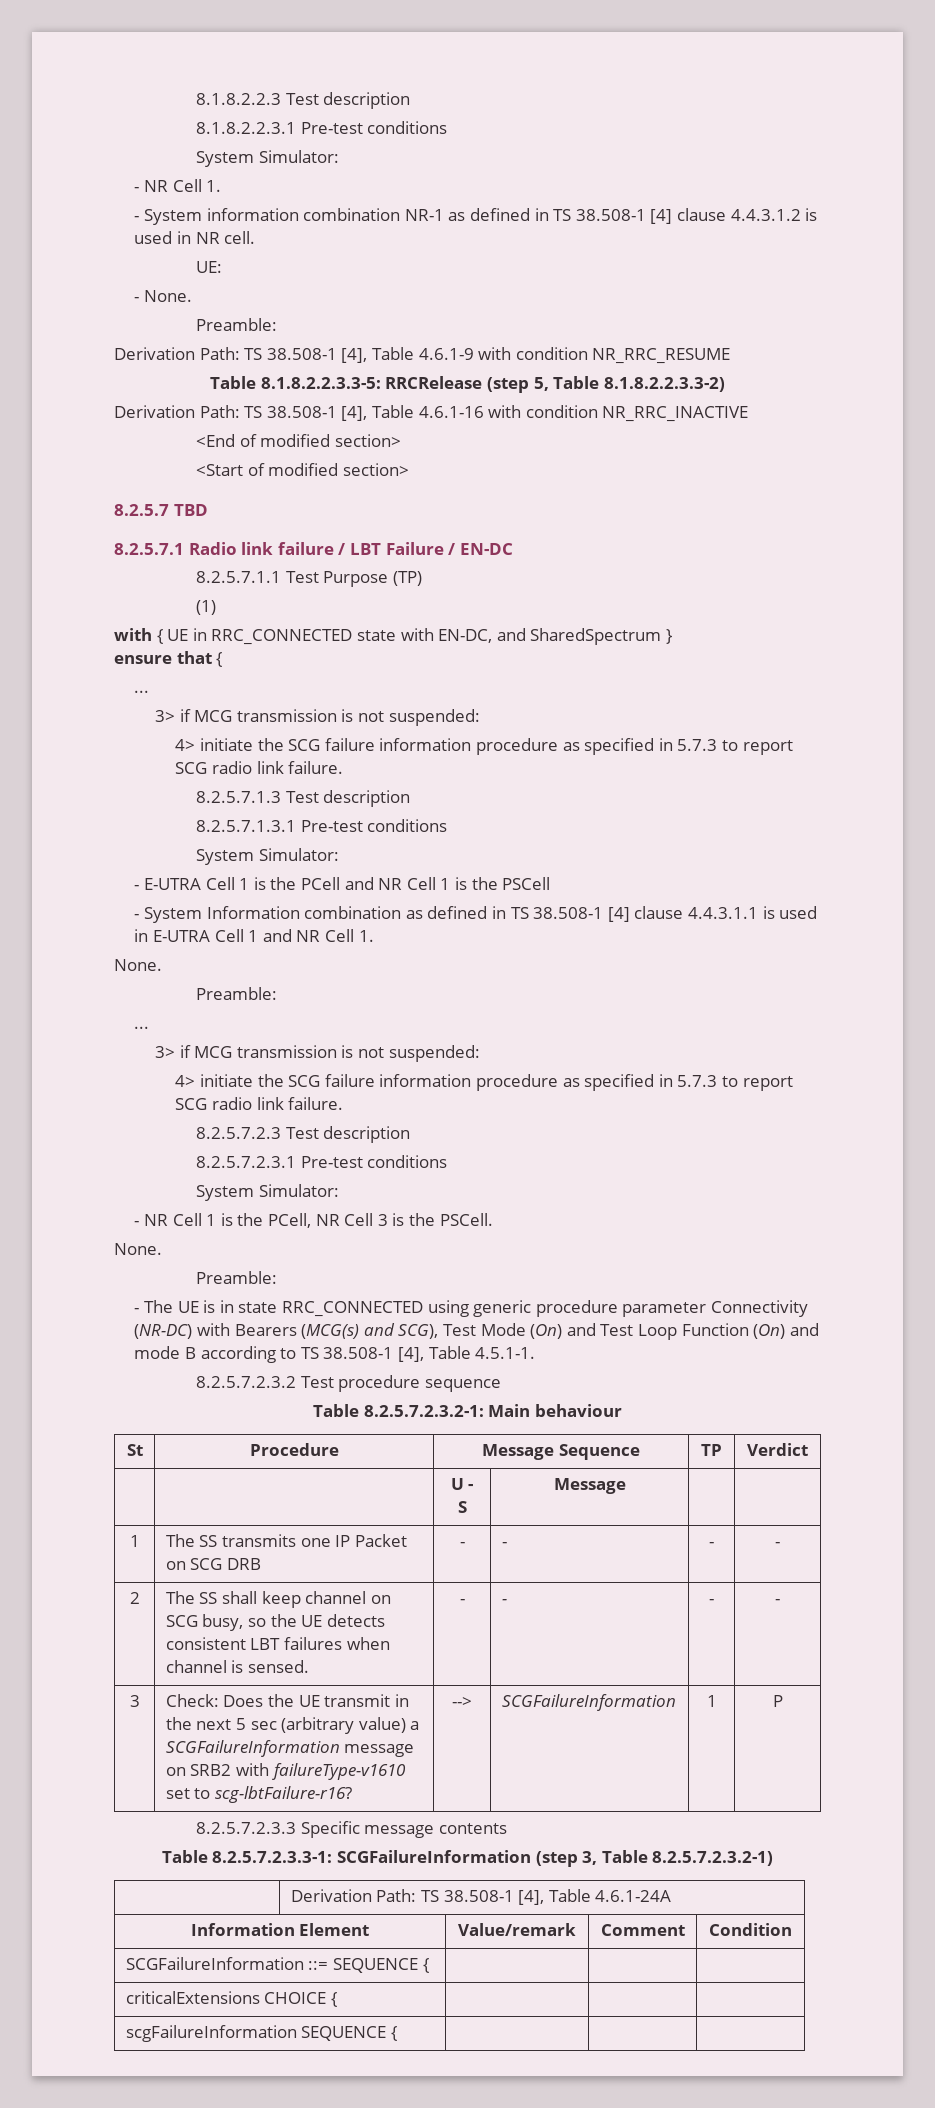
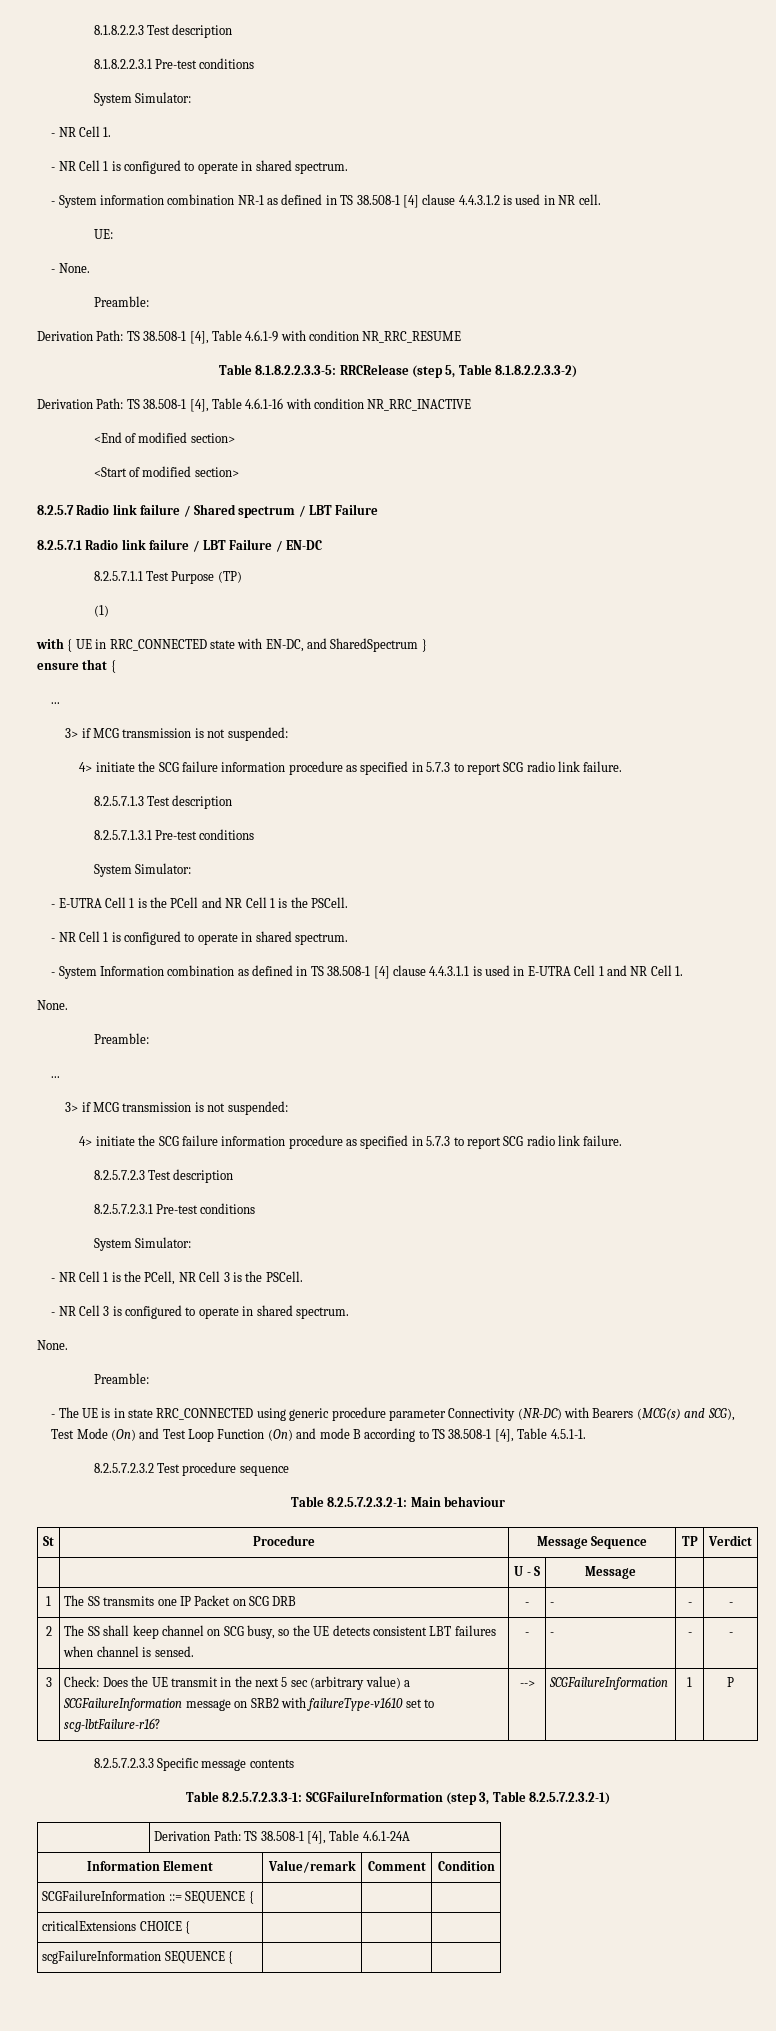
(222, 186) none -> [51,160,348,174] // - NR Cell 1 is configured to operate in shared spectrum.
[173,504,208,516] TBD -> [76,504,379,518] Radio link failure / Shared spectrum / LBT Failure
[502,877,551,890] PSCell -> [311,897,349,908] [51,931,348,945] PSCell. // - NR Cell 1 is configured to operate in shared spectrum.
(493, 1219) none -> [51,1305,349,1319] // - NR Cell 3 is configured to operate in shared spectrum.

